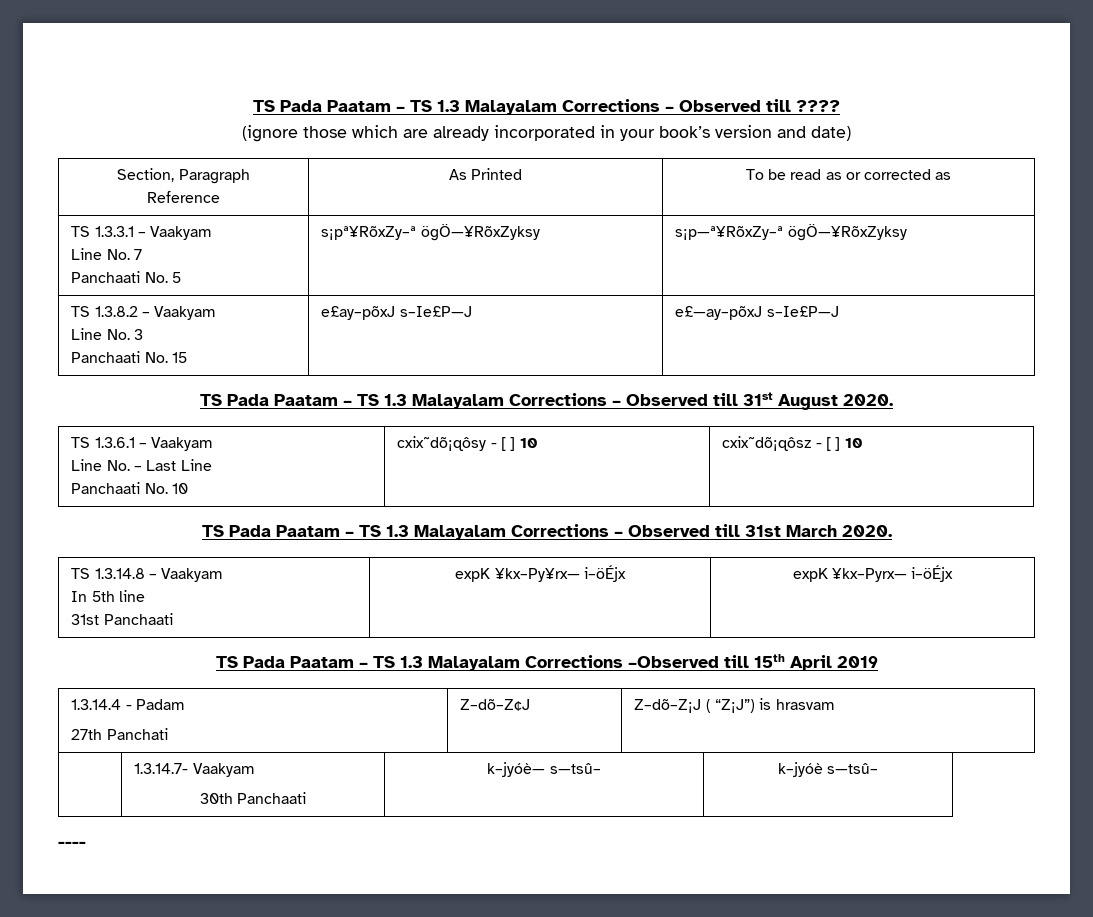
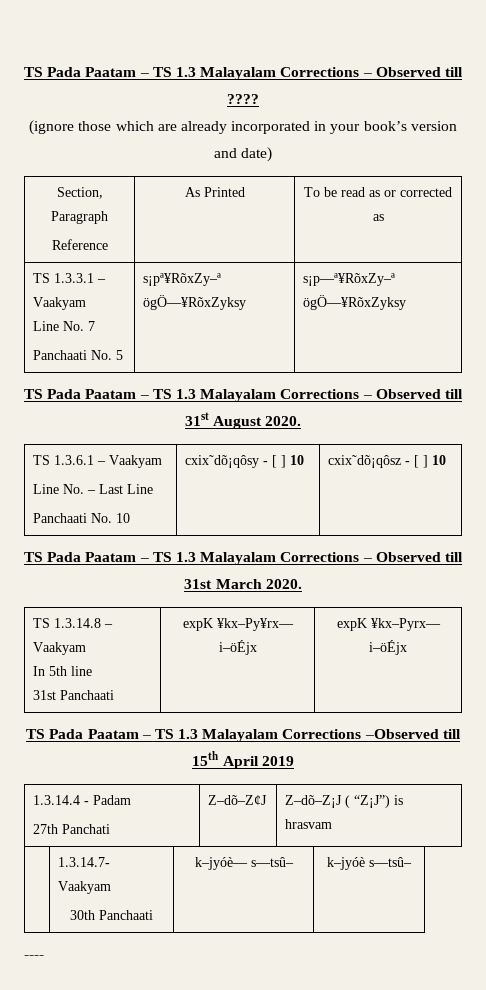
[71,306,216,320] [71,328,143,340] [71,351,187,363] [321,306,472,320] [675,306,839,320] // TS 1.3.8.2 – Vaakyam // Line No. 3 // Panchaati No. 15 | e£ay–põxJ s–Ie£P—J | e£—ay–põxJ s–Ie£P—J -> (407, 302) none

